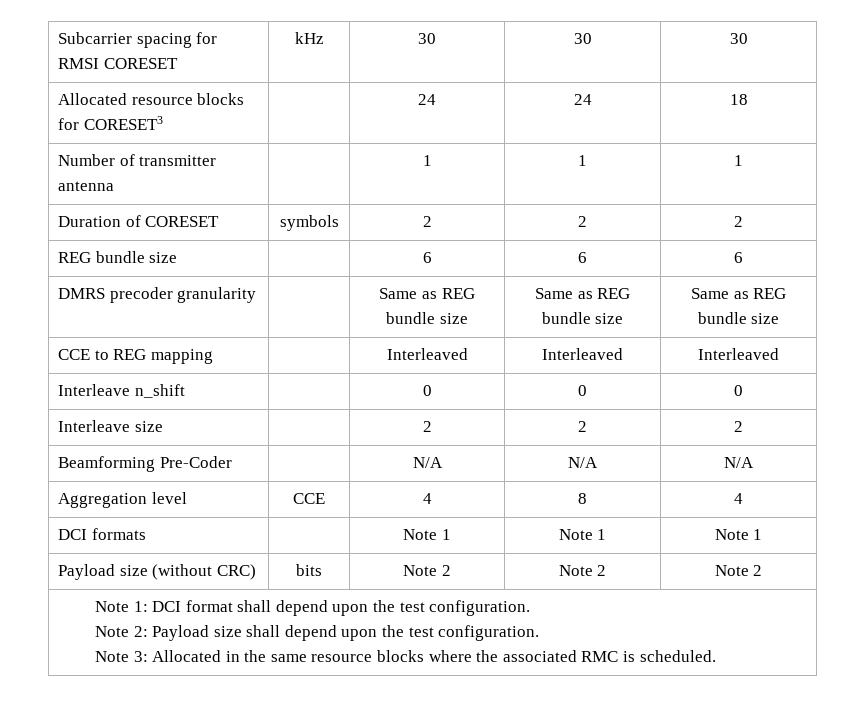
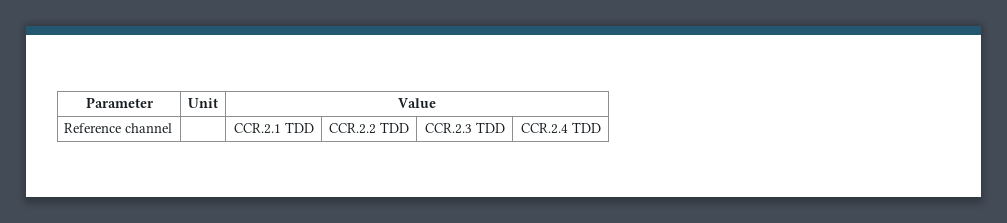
[58,32,218,48] [58,58,178,69] [294,32,324,44] [418,33,436,44] [573,33,592,44] [729,33,748,44] [58,93,245,105] [58,116,163,130] [418,94,436,105] [573,94,592,105] [729,94,748,105] [58,154,217,166] [58,181,115,191] [422,155,432,166] [578,155,587,166] [734,155,743,166] [58,215,220,227] [279,215,339,231] [422,216,432,227] [578,216,587,227] [734,216,743,227] [58,251,178,263] [422,252,432,263] [578,252,587,263] [734,252,743,263] [58,287,257,303] [379,288,475,299] [386,312,468,324] [534,288,631,299] [541,312,624,324] [690,288,787,299] [697,312,780,324] [58,349,213,364] [386,348,468,360] [542,348,623,360] [698,348,779,360] [58,384,185,398] [422,385,432,396] [578,385,587,396] [734,385,743,396] [58,420,163,432] [422,421,432,432] [578,421,587,432] [734,421,743,432] [58,456,232,472] [412,457,443,468] [568,457,598,468] [724,457,754,468] [58,492,187,508] [293,493,325,504] [422,493,432,504] [578,493,587,504] [734,493,743,504] [58,528,146,540] [403,529,451,540] [558,529,607,540] [714,529,763,540] [58,564,256,580] [296,564,322,576] [403,565,451,576] [558,565,607,576] [714,565,763,576] [94,600,531,616] [94,625,540,641] [94,650,716,662] Subcarrier spacing for RMSI CORESET | kHz | 30 | 30 | 30 // Allocated resource blocks for CORESET3 | | 24 | 24 | 18 // Number of transmitter antenna | | 1 | 1 | 1 // Duration of CORESET | symbols | 2 | 2 | 2 // REG bundle size | | 6 | 6 | 6 // DMRS precoder granularity | | Same as REG bundle size | Same as REG bundle size | Same as REG bundle size // CCE to REG mapping | | Interleaved | Interleaved | Interleaved // Interleave n_shift | | 0 | 0 | 0 // Interleave size | | 2 | 2 | 2 // Beamforming Pre-Coder | | N/A | N/A | N/A // Aggregation level | CCE | 4 | 8 | 4 // DCI formats | | Note 1 | Note 1 | Note 1 // Payload size (without CRC) | bits | Note 2 | Note 2 | Note 2 // Note 1: DCI format shall depend upon the test configuration. // Note 2: Payload size shall depend upon the test configuration. // Note 3: Allocated in the same resource blocks where the associated RMC is scheduled. -> [85,97,154,108] [188,98,218,108] [397,98,436,108] [63,123,172,133] [233,122,314,134] [329,122,409,134] [424,122,505,134] [520,122,601,134] Parameter | Unit | Value // Reference channel | | CCR.2.1 TDD | CCR.2.2 TDD | CCR.2.3 TDD | CCR.2.4 TDD

